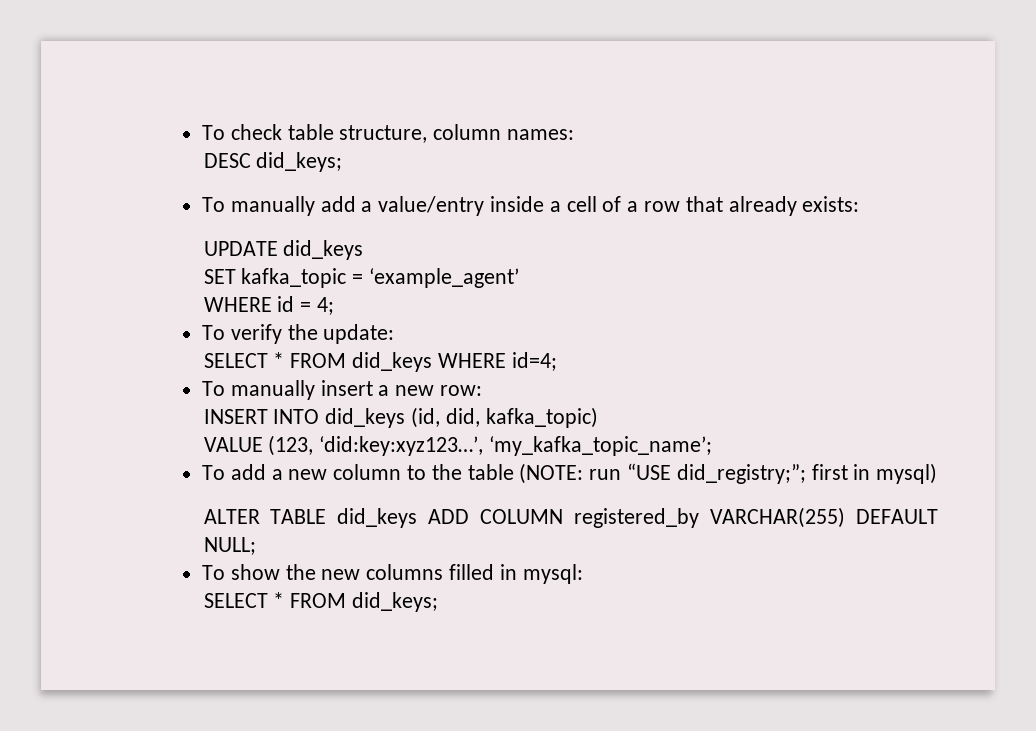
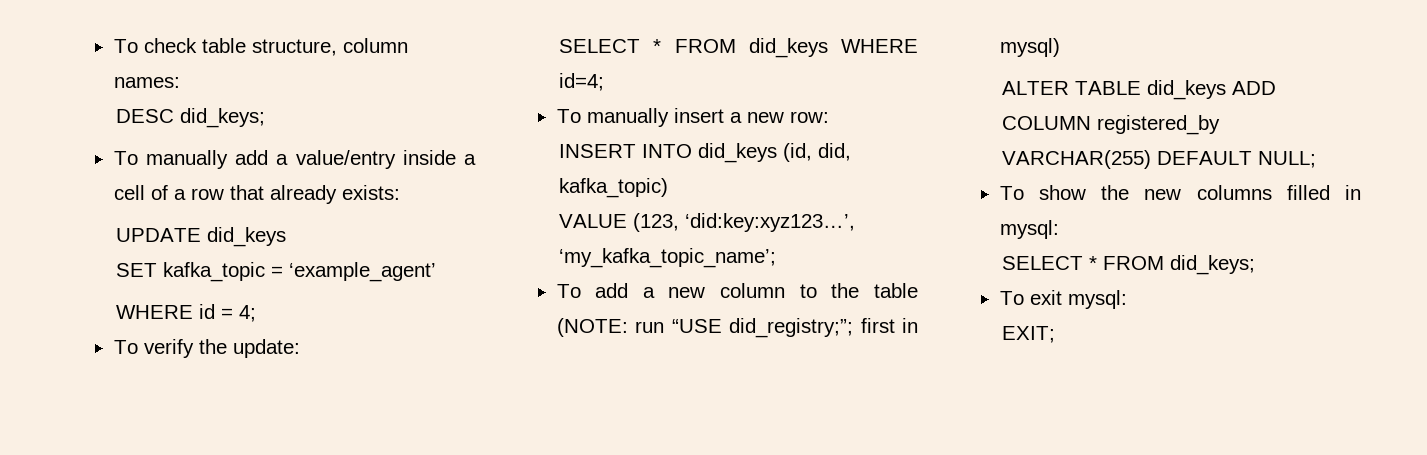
(438, 602) none -> [999,290,1127,309] [1002,326,1056,343] // To exit mysql: // EXIT;

